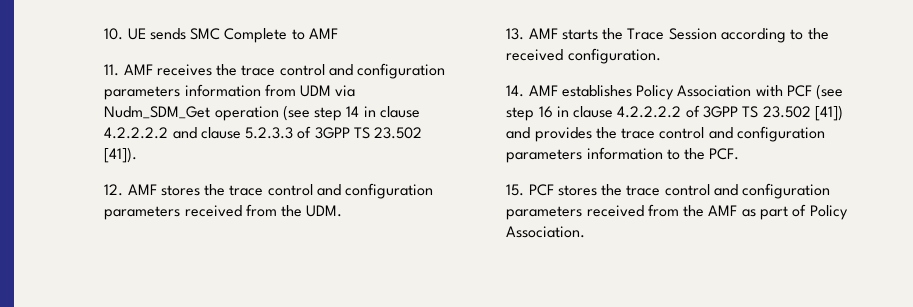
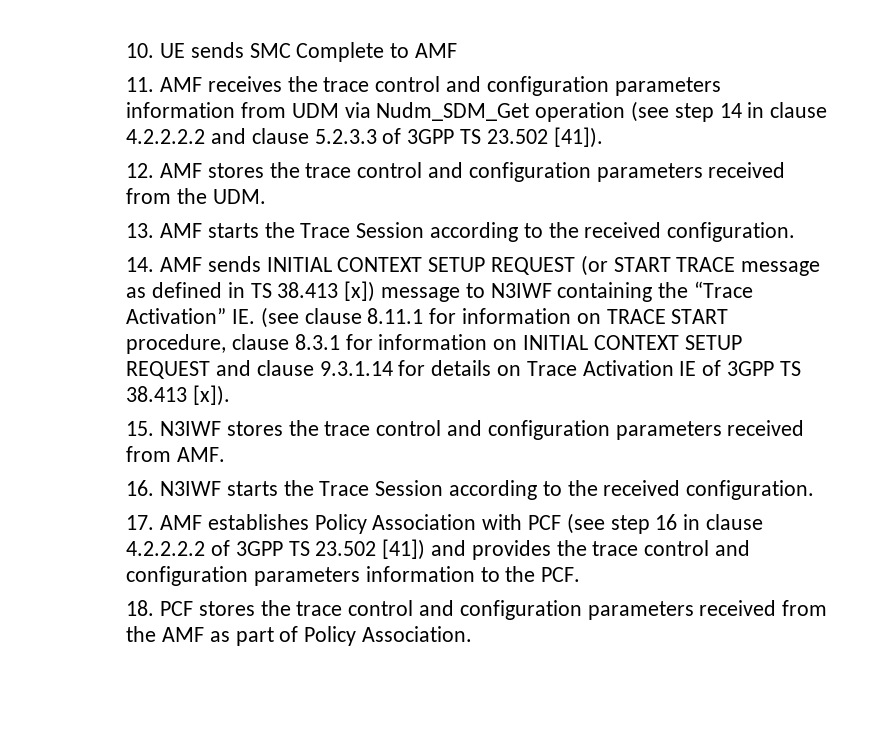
(558, 90) none -> [207,255,821,276] [126,281,753,302] [126,307,729,328] [126,334,742,354] [126,360,801,379] [126,385,230,406] [126,420,805,440] [126,446,225,462] [126,480,815,500] [126,515,202,530] sends INITIAL CONTEXT SETUP REQUEST (or START TRACE message as defined in TS 38.413 [x]) message to N3IWF containing the “Trace Activation” IE. (see clause 8.11.1 for information on TRACE START procedure, clause 8.3.1 for information on INITIAL CONTEXT SETUP REQUEST and clause 9.3.1.14 for details on Trace Activation IE of 3GPP TS 38.413 [x]). // 15. N3IWF stores the trace control and configuration parameters received from AMF. // 16. N3IWF starts the Trace Session according to the received configuration. // 17. AMF
[506,184,525,196] 15. -> [126,600,155,616] 18.

